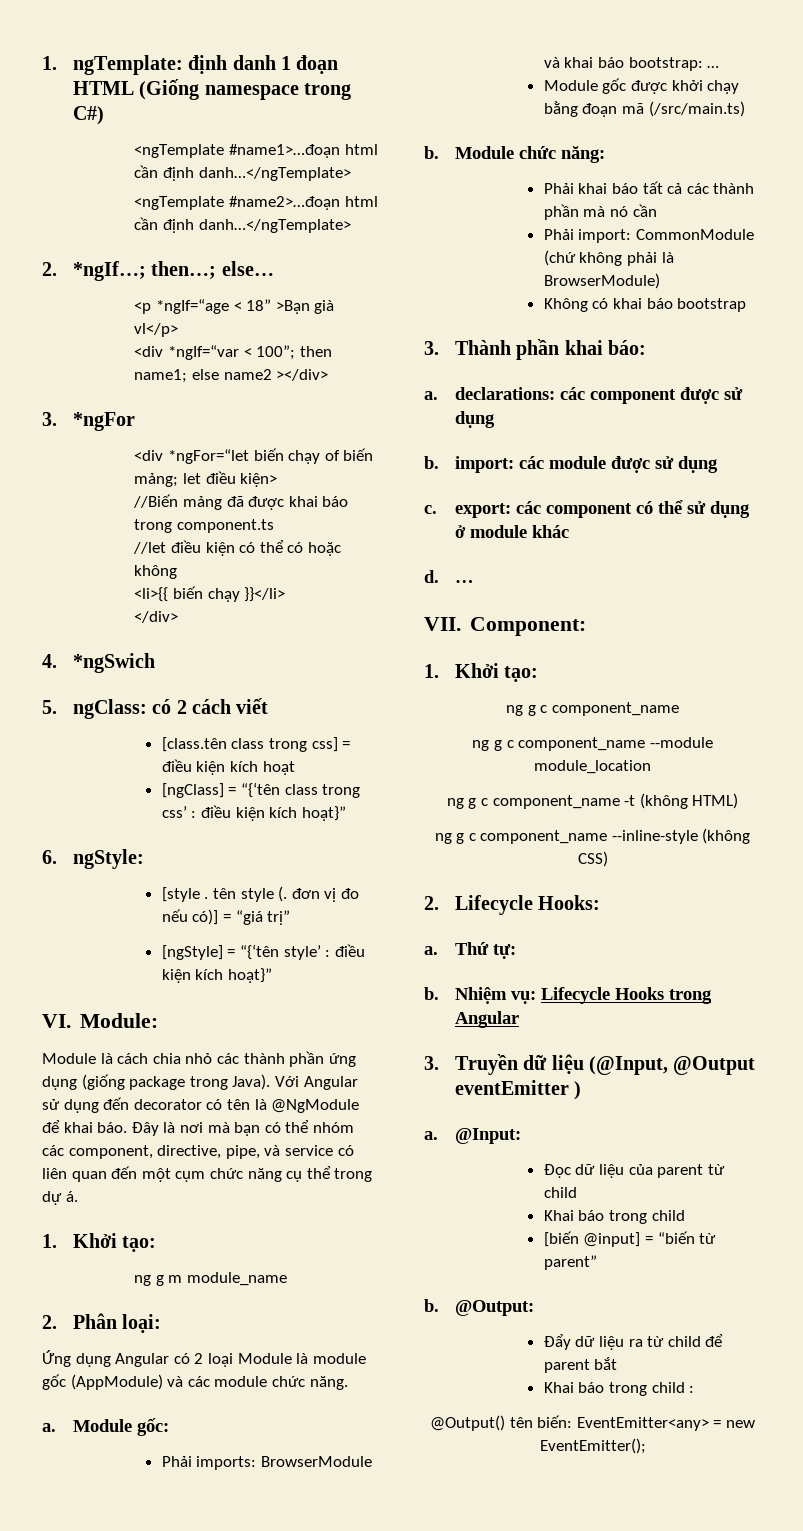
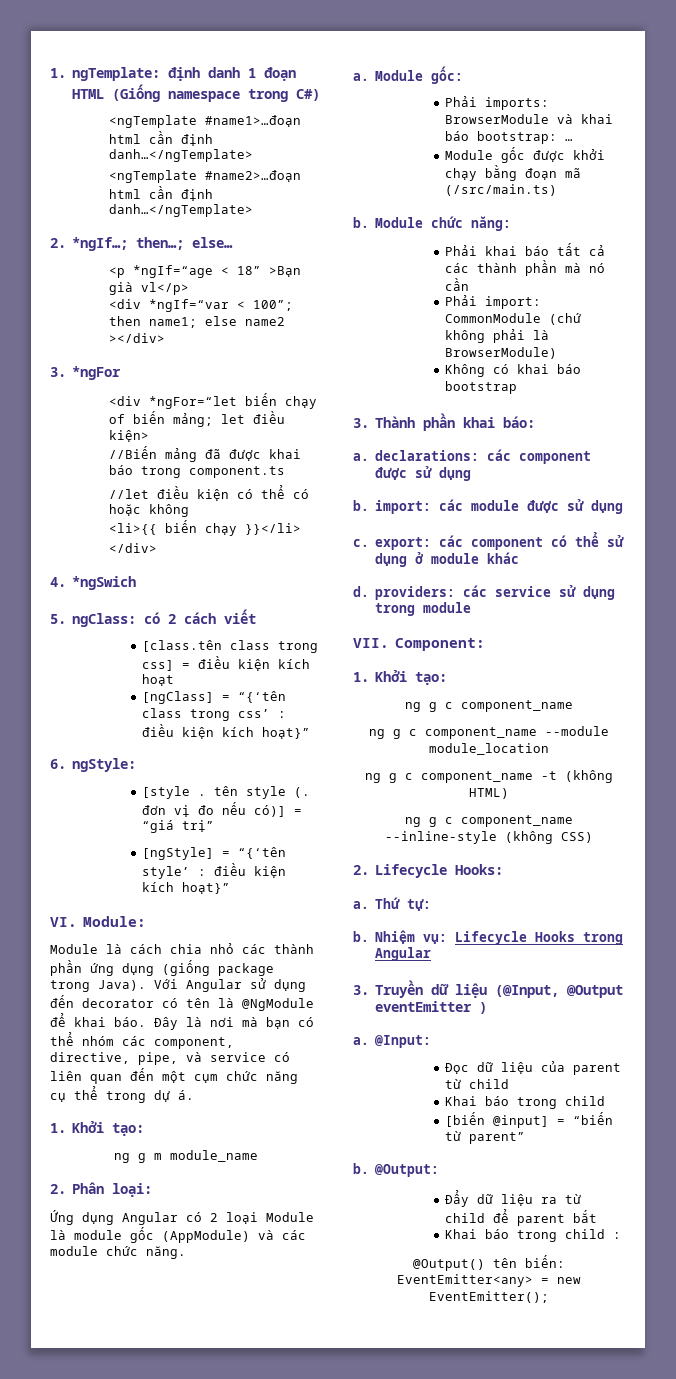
[454,580,474,583] … -> [375,585,616,600] [375,602,472,616] providers: các service sử dụng trong module

